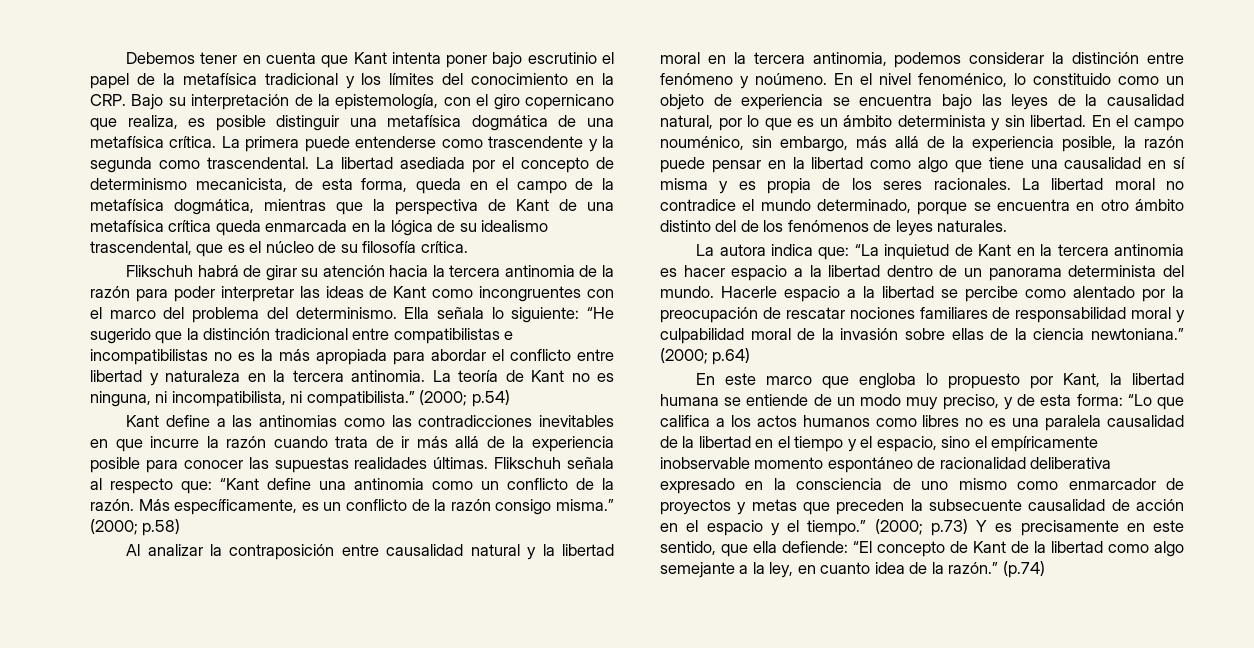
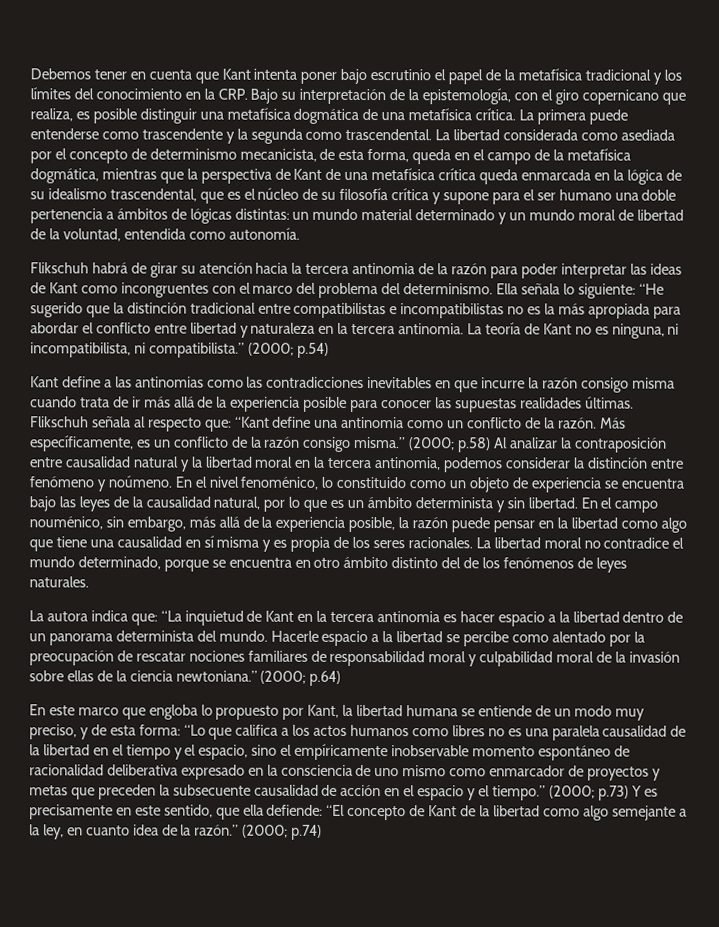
(393, 163) none -> [503,129,619,141] considerada como
[420,241,468,253] crítica. -> [391,188,677,205] [30,208,684,225] [30,227,300,242] crítica y supone para el ser humano una doble pertenencia a ámbitos de lógicas distintas: un mundo material determinado y un mundo moral de libertad de la voluntad, entendida como autonomía.
(267, 442) none -> [580,377,675,393] consigo misma
(181, 527) // -> (492, 445) none
[1002,561,1045,578] (p.74) -> [242,824,323,840] (2000; p.74)

